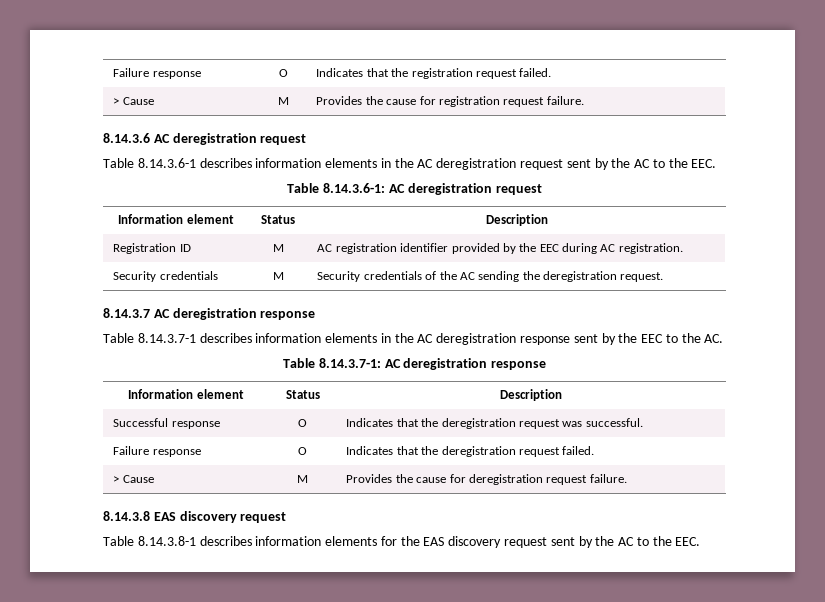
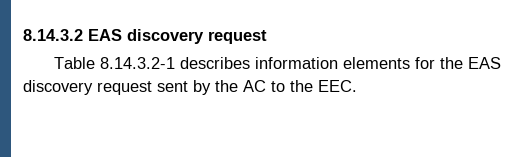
[113,68,201,79] [278,69,288,77] [316,68,552,79] [113,97,154,105] [277,97,289,105] [316,96,584,107] [103,133,307,145] [103,158,717,170] [287,183,542,195] [118,214,234,224] [261,215,295,224] [485,214,548,226] [113,243,191,254] [272,244,284,252] [317,243,683,254] [113,271,218,282] [272,272,284,280] [317,271,664,282] [103,308,316,320] [103,333,724,345] [282,358,547,370] [128,389,244,399] [285,390,320,399] [500,389,562,401] [113,418,220,429] [298,419,307,427] [346,418,643,429] [113,446,201,457] [298,447,307,455] [346,446,595,457] [113,475,154,483] [297,475,308,483] [346,474,627,485] [103,511,150,521] Failure response | O | Indicates that the registration request failed. // > Cause | M | Provides the cause for registration request failure. // 8.14.3.6 AC deregistration request // Table 8.14.3.6-1 describes information elements in the AC deregistration request sent by the AC to the EEC. // Table 8.14.3.6-1: AC deregistration request // Information element | Status | Description // Registration ID | M | AC registration identifier provided by the EEC during AC registration. // Security credentials | M | Security credentials of the AC sending the deregistration request. // 8.14.3.7 AC deregistration response // Table 8.14.3.7-1 describes information elements in the AC deregistration response sent by the EEC to the AC. // Table 8.14.3.7-1: AC deregistration response // Information element | Status | Description // Successful response | O | Indicates that the deregistration request was successful. // Failure response | O | Indicates that the deregistration request failed. // > Cause | M | Provides the cause for deregistration request failure. // 8.14.3.8 -> [23,29,83,41] 8.14.3.2
[137,536,196,546] 8.14.3.8-1 -> [100,57,176,69] 8.14.3.2-1

